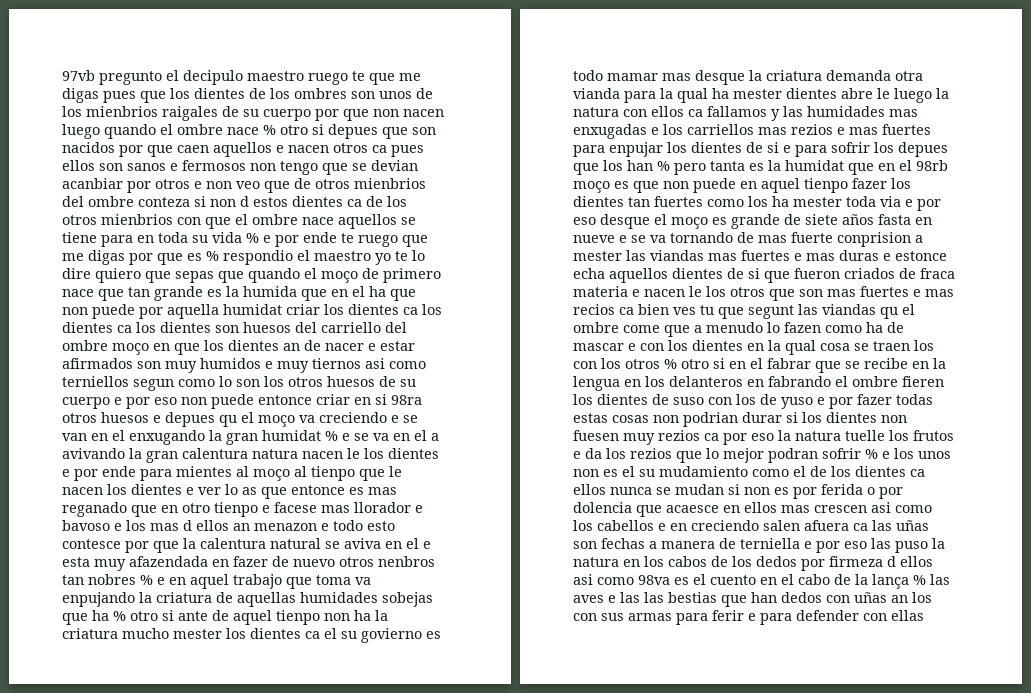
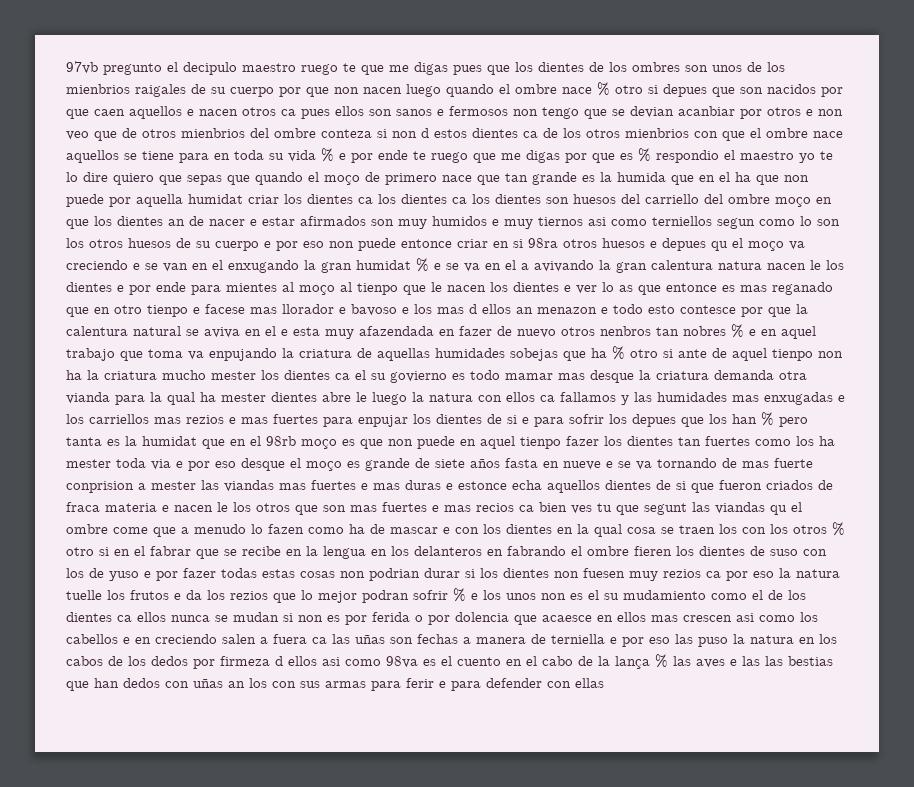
[804,520,849,531] afuera -> [260,634,307,644] a fuera

